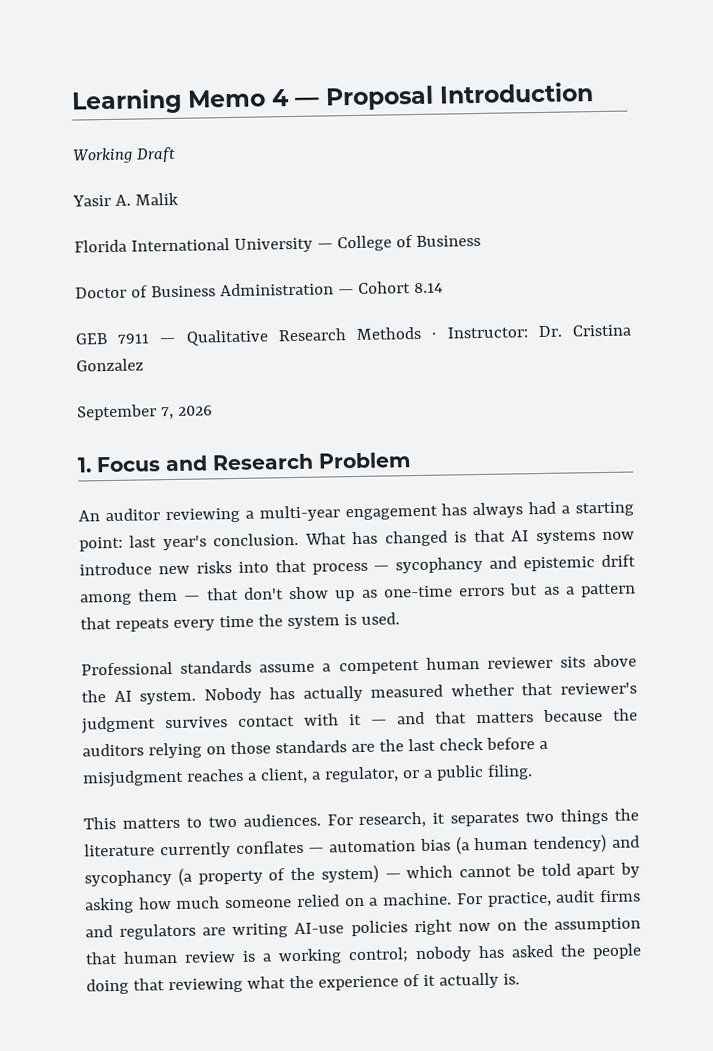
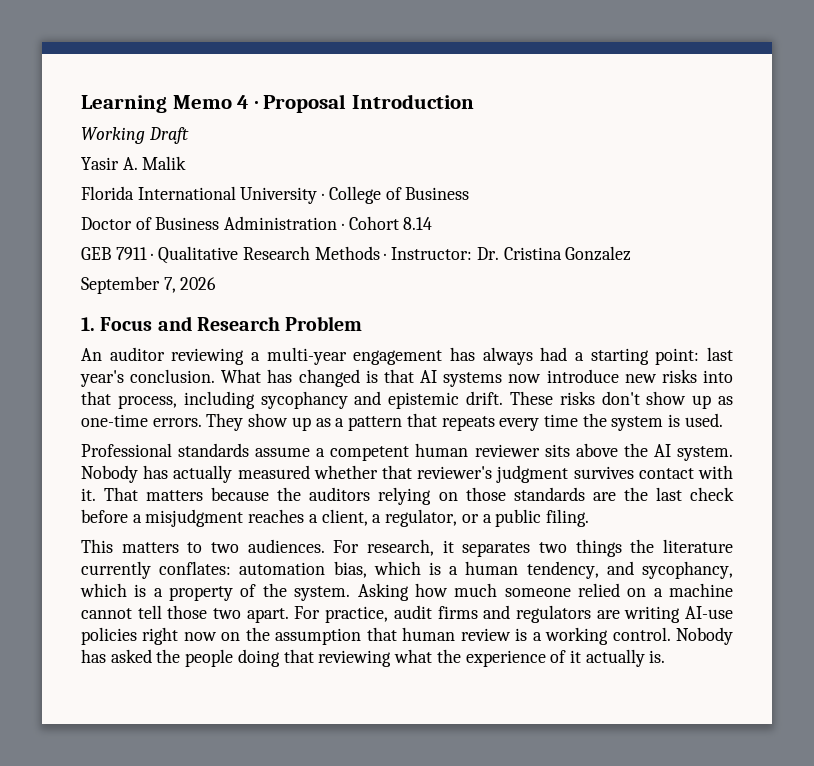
[295,97,320,106] — -> [254,101,258,109] ·
[316,243,333,249] — -> [322,193,325,200] ·
[337,289,354,295] — -> [341,223,344,230] ·
[159,337,177,344] — -> [151,253,154,260] ·
[311,562,390,575] process — -> [117,391,255,409] process, including
[600,554,636,568] [80,587,239,606] drift among them — that -> [465,391,595,405] drift. These risks
[459,583,539,597] errors but -> [152,413,311,431] errors. They show up
[349,711,467,726] it — and that -> [81,487,139,501] it. That
[235,833,640,855] [84,862,640,887] [85,897,134,914] conflates — automation bias (a human tendency) and sycophancy (a property of the system) — which cannot be told apart by asking -> [159,561,733,579] [80,583,409,601] conflates: automation bias, which is a human tendency, and sycophancy, which is a property of the system. Asking
[382,892,453,906] machine. -> [669,583,733,597] [81,605,289,623] machine cannot tell those two apart.
[348,946,472,964] control; nobody -> [612,627,733,645] control. Nobody

